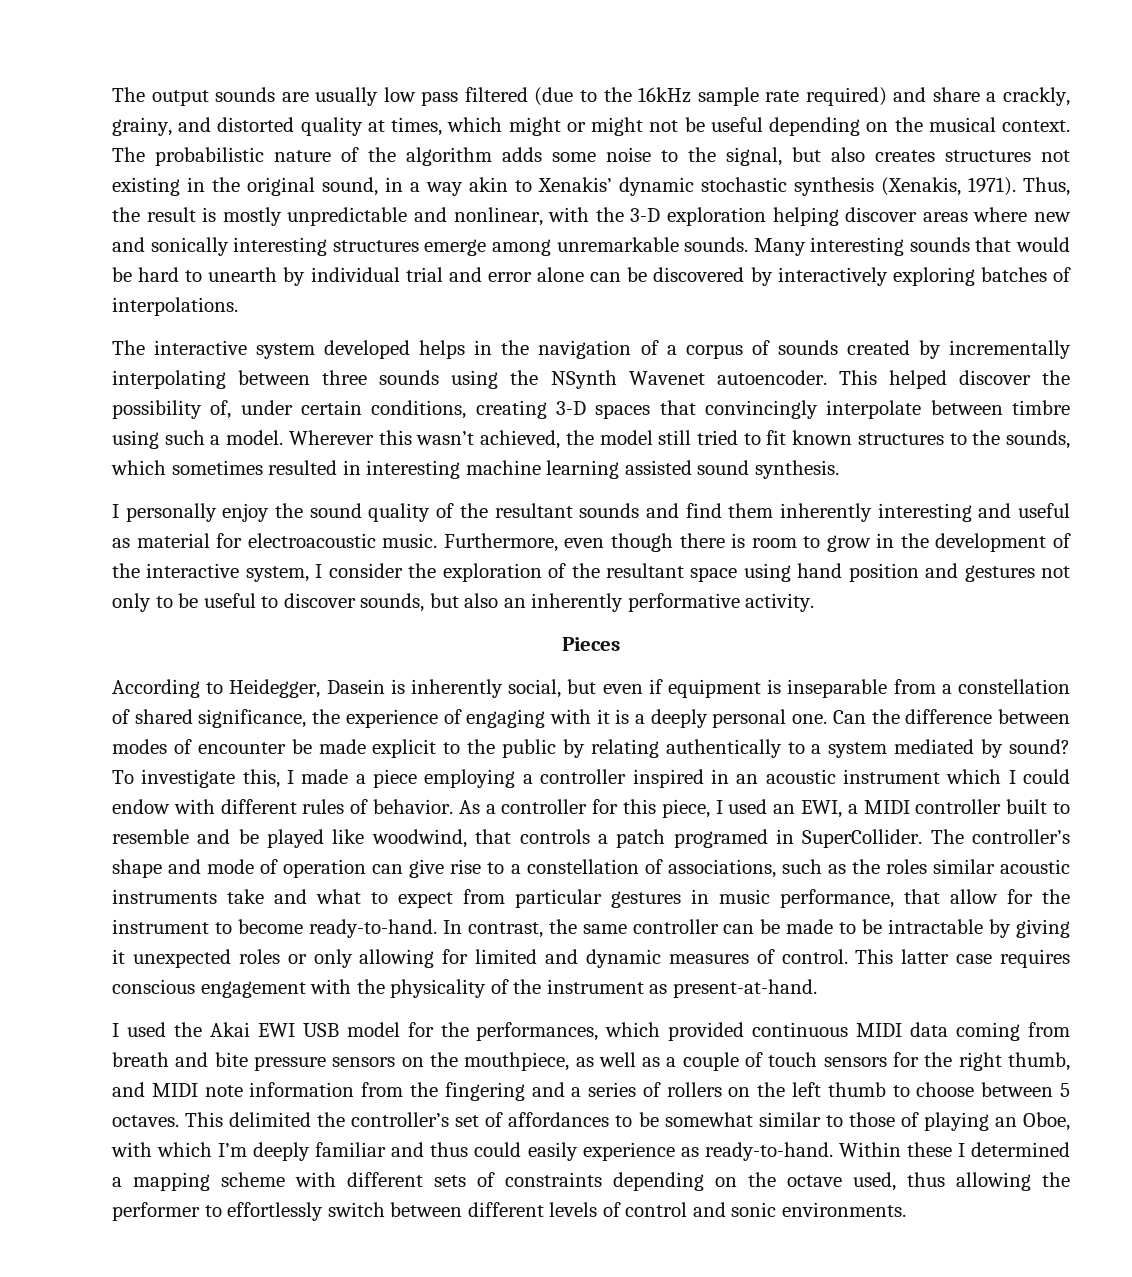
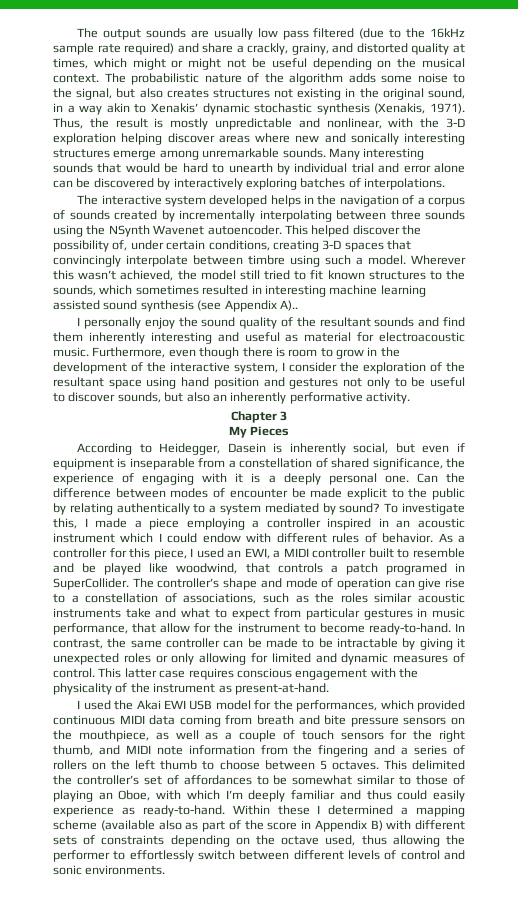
[754,460,839,479] synthesis. -> [140,300,298,312] synthesis (see Appendix A)..
(815, 602) none -> [230,411,288,423] [228,426,247,438] Chapter 3 // My
(285, 1179) none -> [100,820,383,832] (available also as part of the score in Appendix B)

